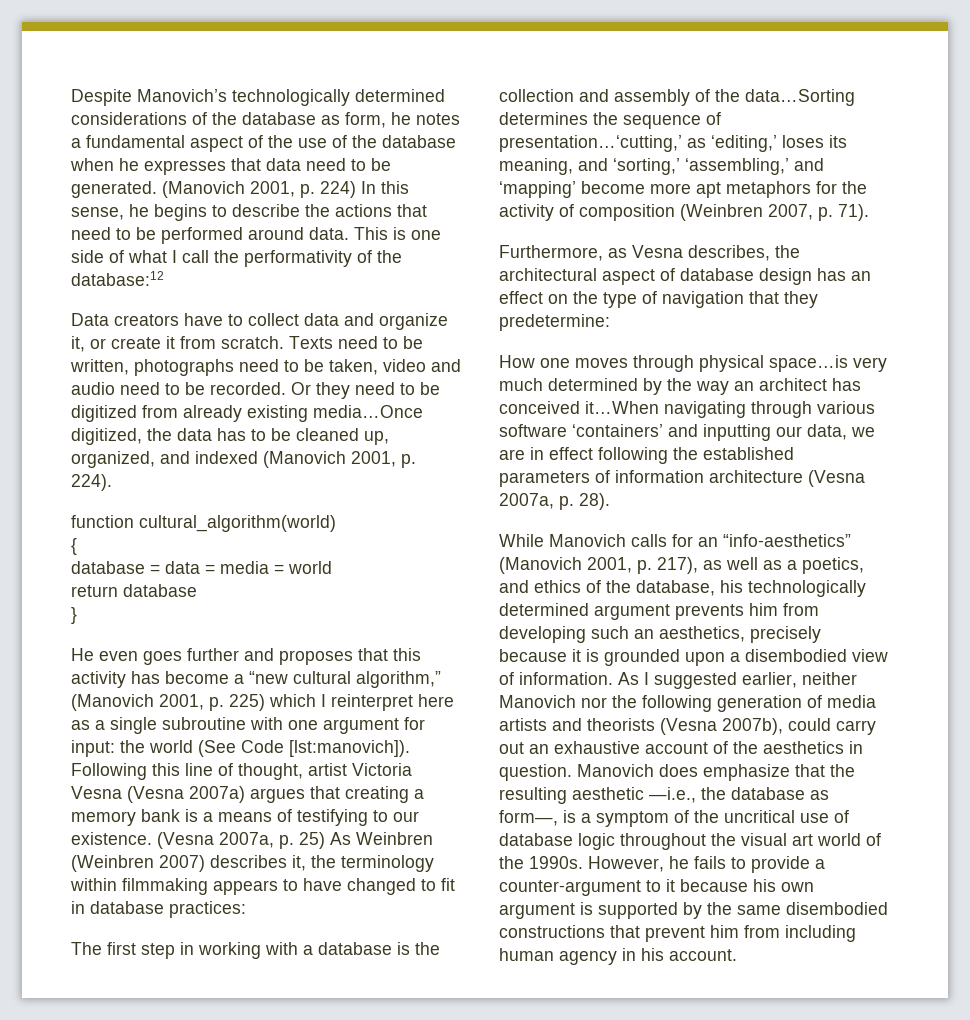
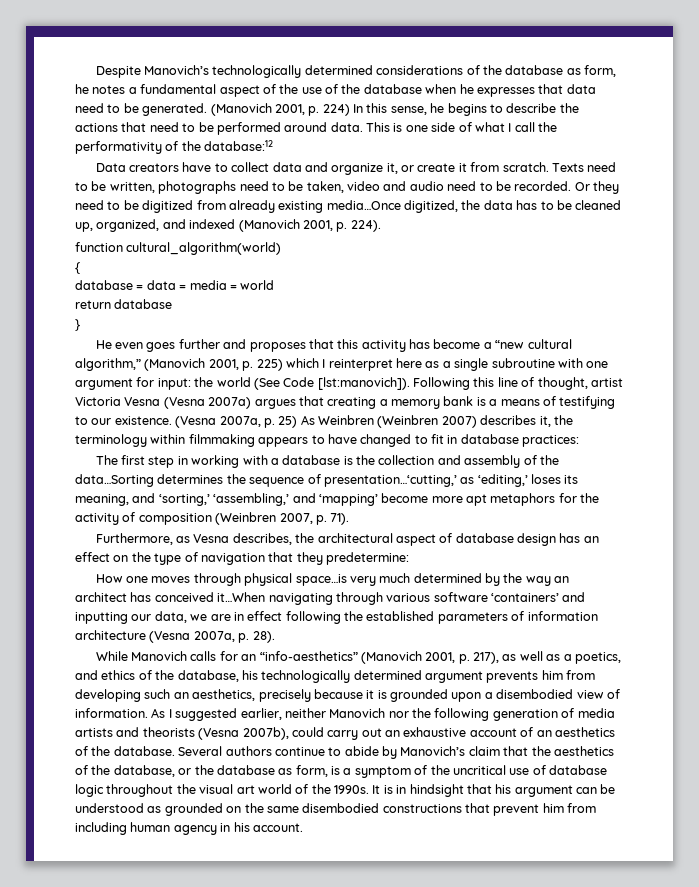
[733,741,863,754] [499,764,855,781] [499,787,829,804] [499,810,558,826] the aesthetics in question. Manovich does emphasize that the resulting aesthetic —i.e., the database as form—, -> [536,727,615,737] [75,746,614,759] [75,765,328,777] an aesthetics of the database. Several authors continue to abide by Manovich’s claim that the aesthetics of the database, or the database as form,
[588,856,825,873] [499,879,814,896] [499,902,702,919] However, he fails to provide a counter-argument to it because his own argument is supported by -> [372,784,616,797] [75,803,242,816] It is in hindsight that his argument can be understood as grounded on

